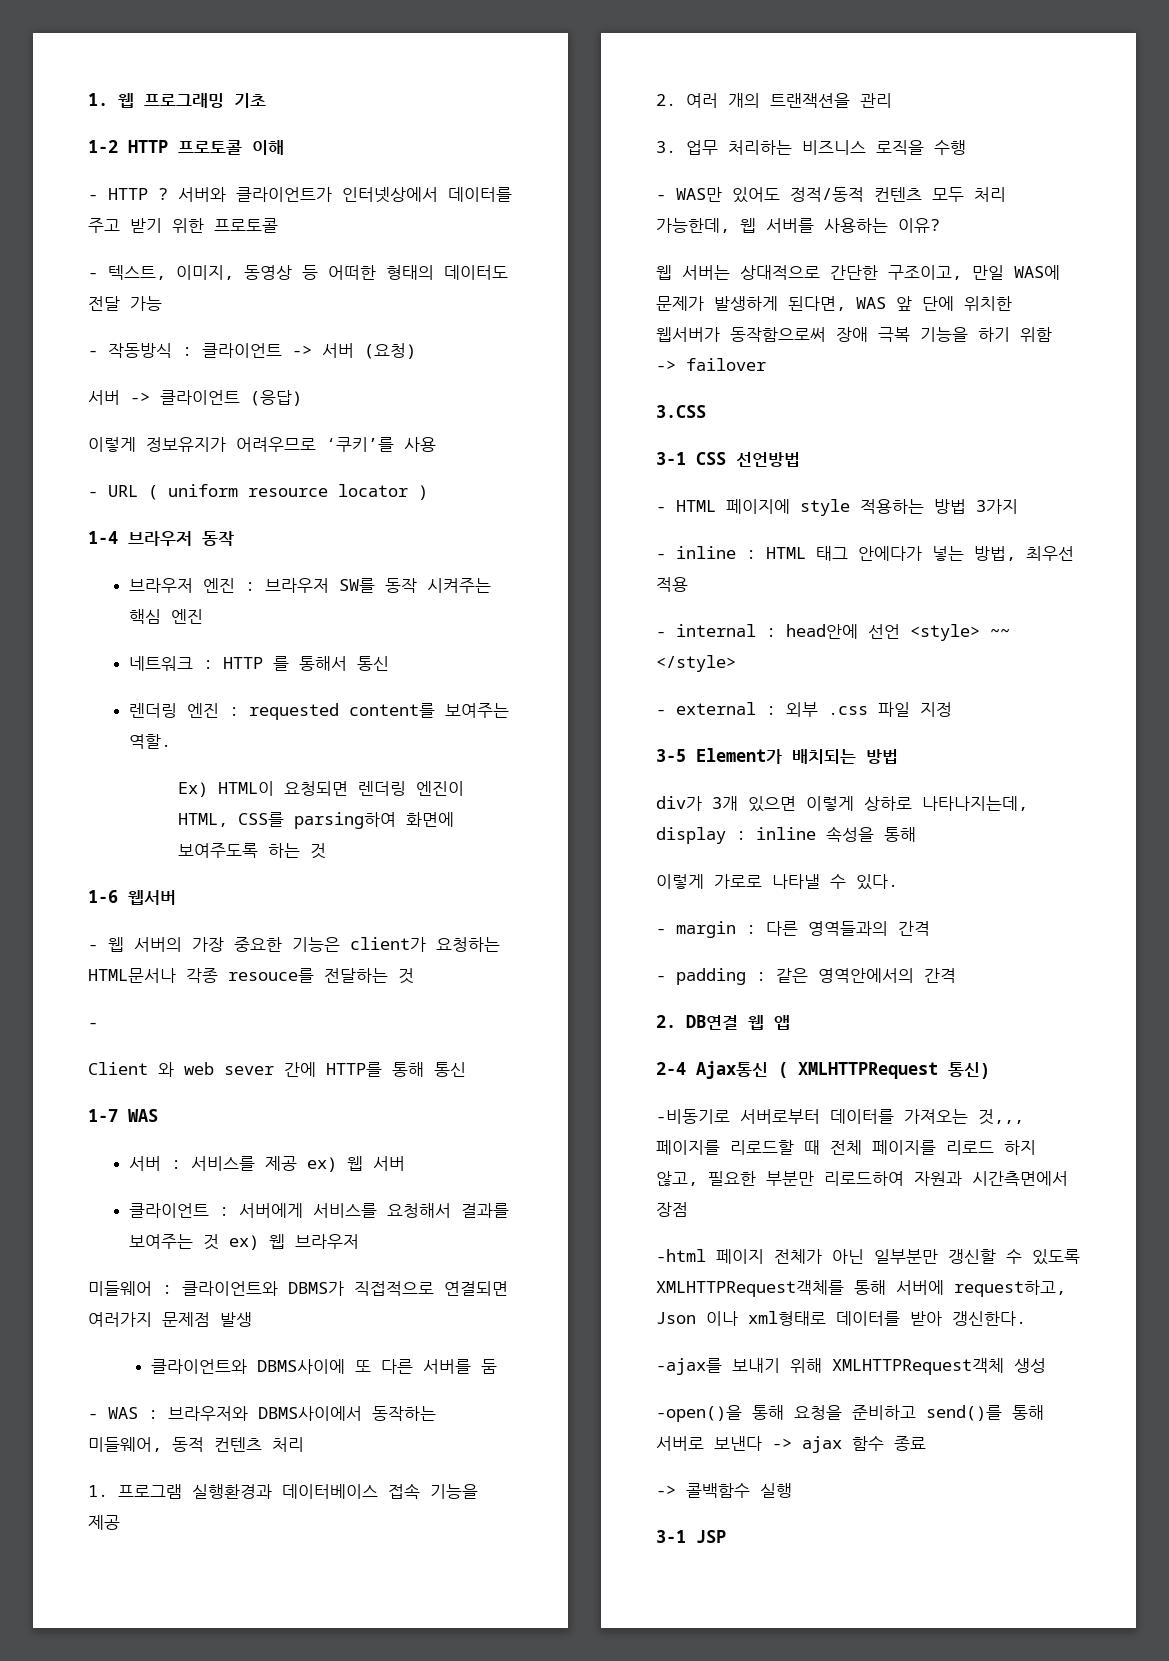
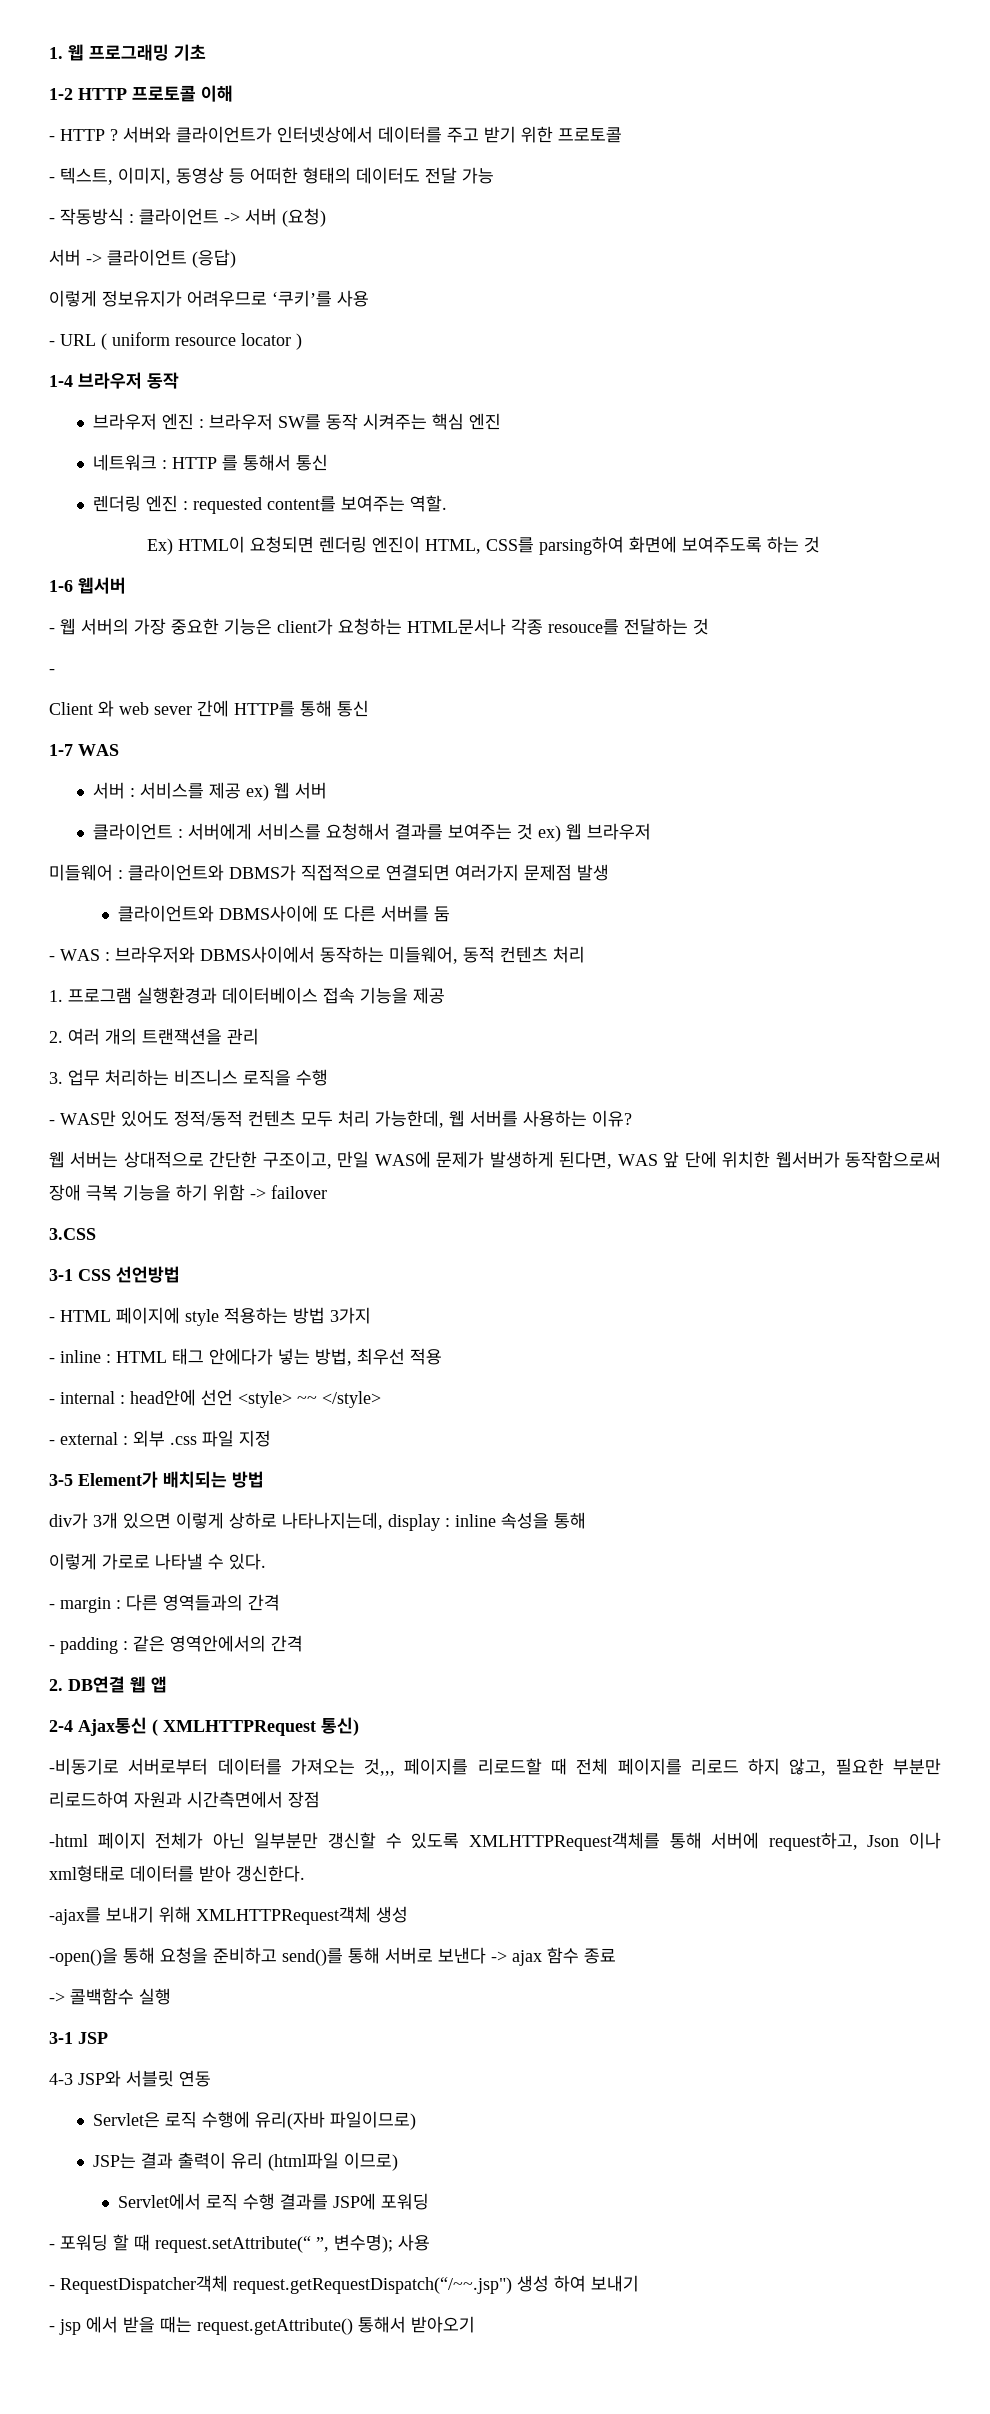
(726, 1536) none -> [49,2070,211,2087] [93,2111,417,2130] [93,2152,399,2171] [117,2193,429,2210] [49,2234,430,2253] [49,2275,639,2294] [49,2316,475,2335] // 4-3 JSP와 서블릿 연동 // Servlet은 로직 수행에 유리(자바 파일이므로) // JSP는 결과 출력이 유리 (html파일 이므로) // Servlet에서 로직 수행 결과를 JSP에 포워딩 // - 포워딩 할 때 request.setAttribute(“ ”, 변수명); 사용 // - RequestDispatcher객체 request.getRequestDispatch(“/~~.jsp") 생성 하여 보내기 // - jsp 에서 받을 때는 request.getAttribute() 통해서 받아오기

